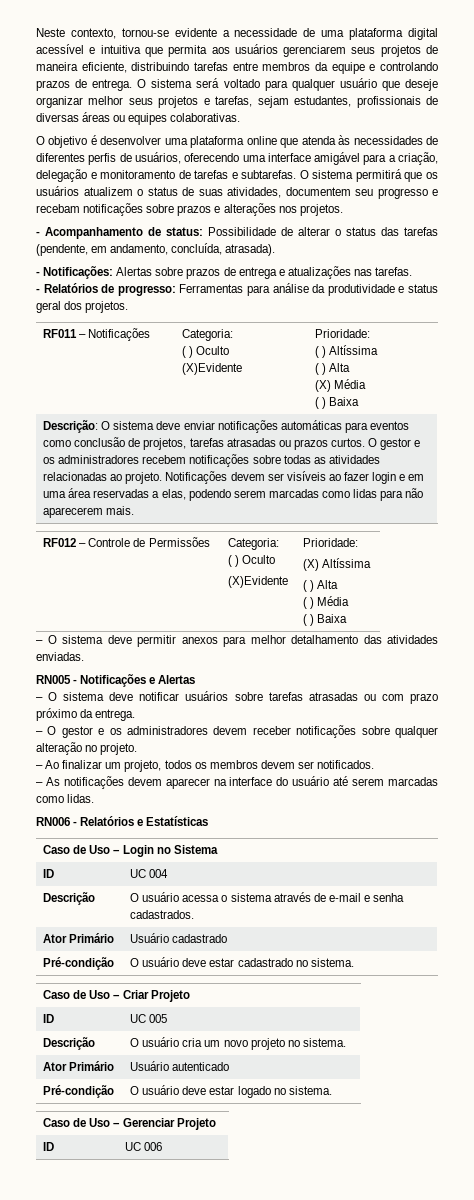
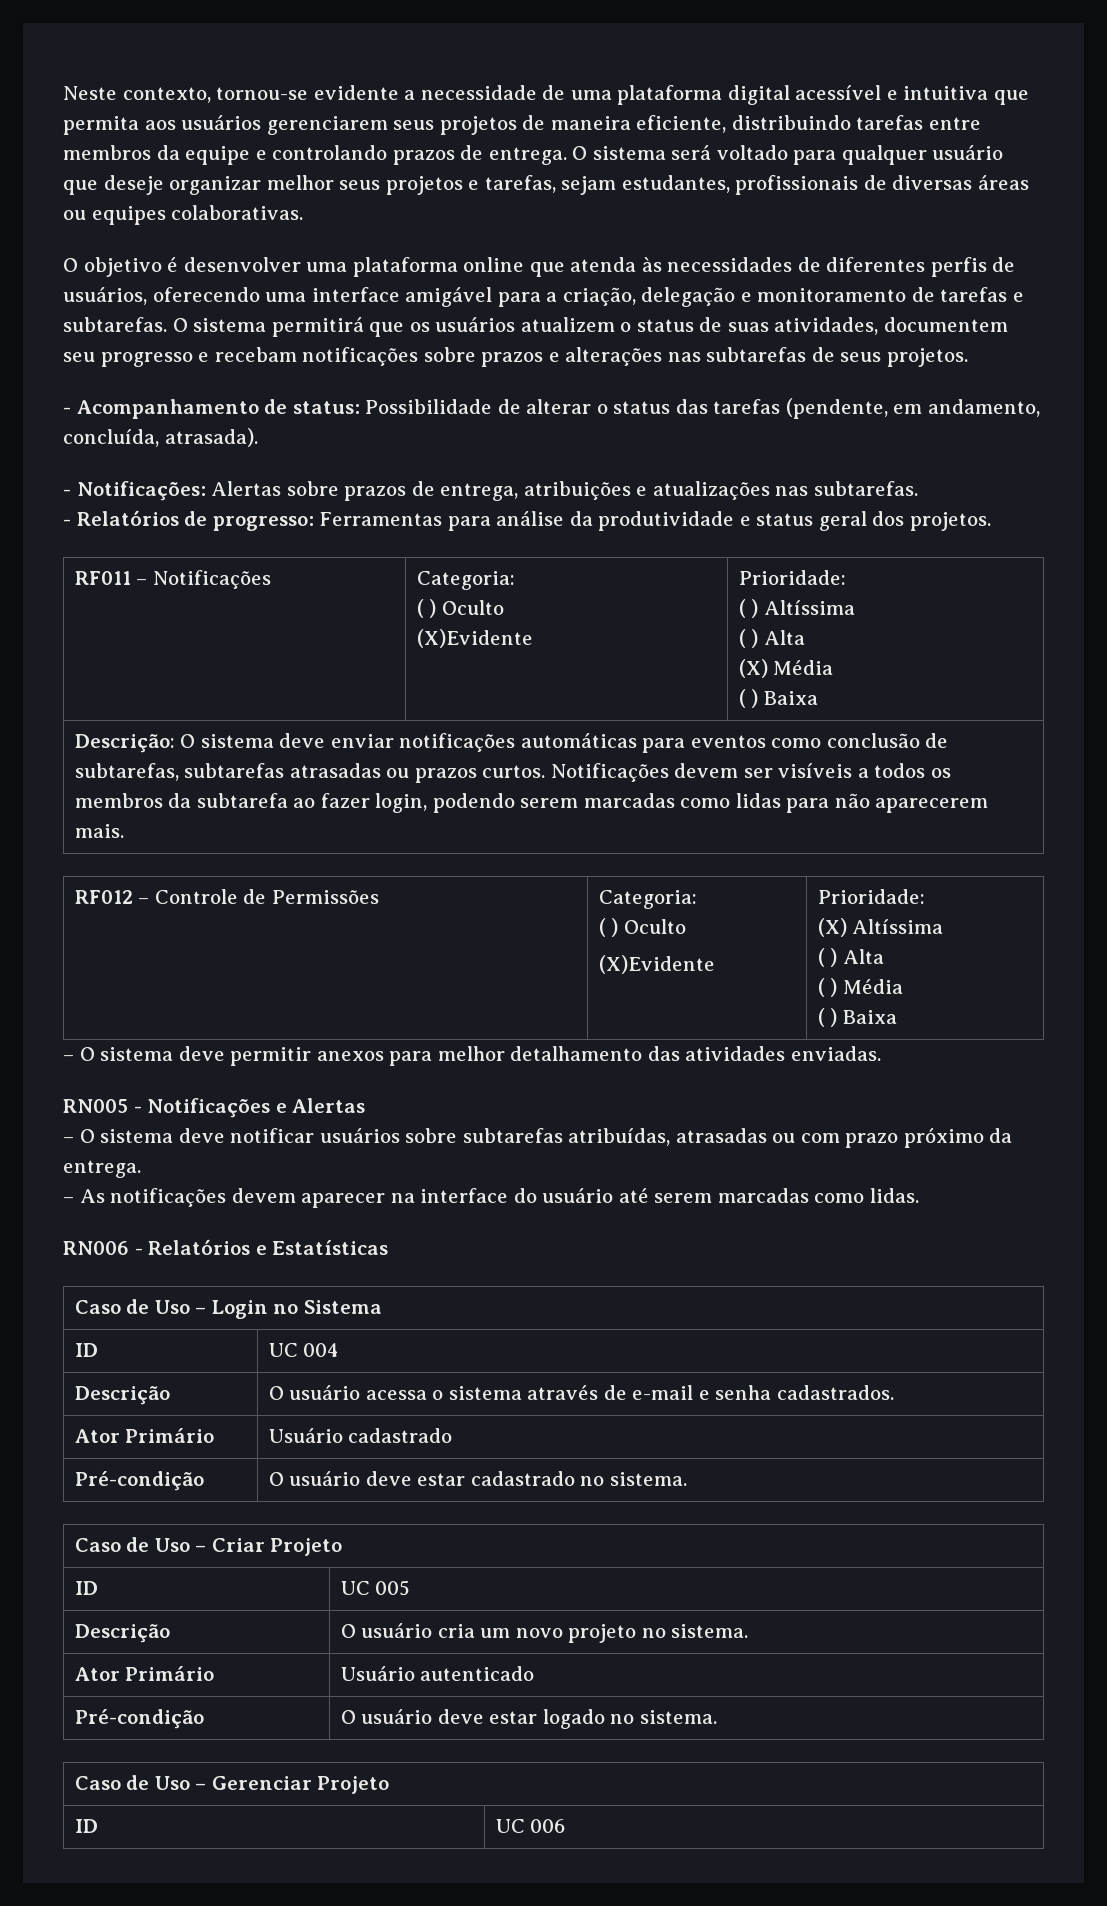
[278,206,297,213] nos -> [667,347,882,362] nas subtarefas de seus
[238,267,277,279] entrega -> [440,481,631,501] entrega, atribuições
[375,267,413,276] tarefas. -> [813,481,918,496] subtarefas.
[143,438,224,450] projetos, tarefas -> [74,763,285,781] subtarefas, subtarefas
[368,438,421,450] [43,454,380,467] [43,471,425,484] [43,488,186,500] O gestor e os administradores recebem notificações sobre todas as atividades relacionadas ao projeto. Notificações devem ser visíveis ao fazer login e em uma área reservadas a elas, -> [550,763,951,782] [74,793,428,813] Notificações devem ser visíveis a todos os membros da subtarefa ao fazer login,
[268,692,303,701] tarefas -> [462,1128,671,1146] subtarefas atribuídas,
[36,725,438,738] [36,742,138,755] [36,760,375,772] // – O gestor e os administradores devem receber notificações sobre qualquer alteração no projeto. // – Ao finalizar um projeto, todos os membros devem ser notificados. -> (141, 1169) none

